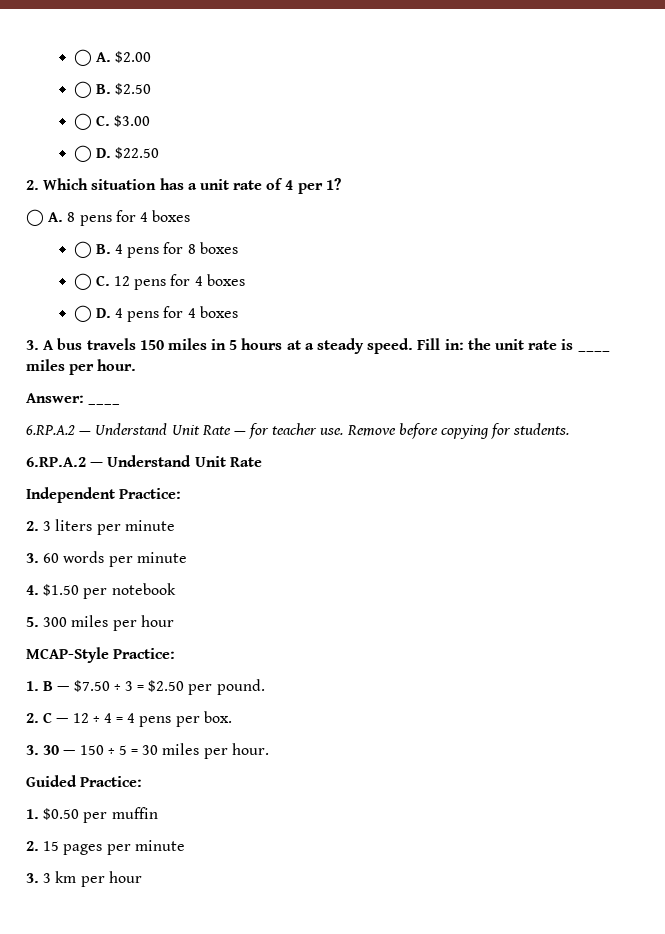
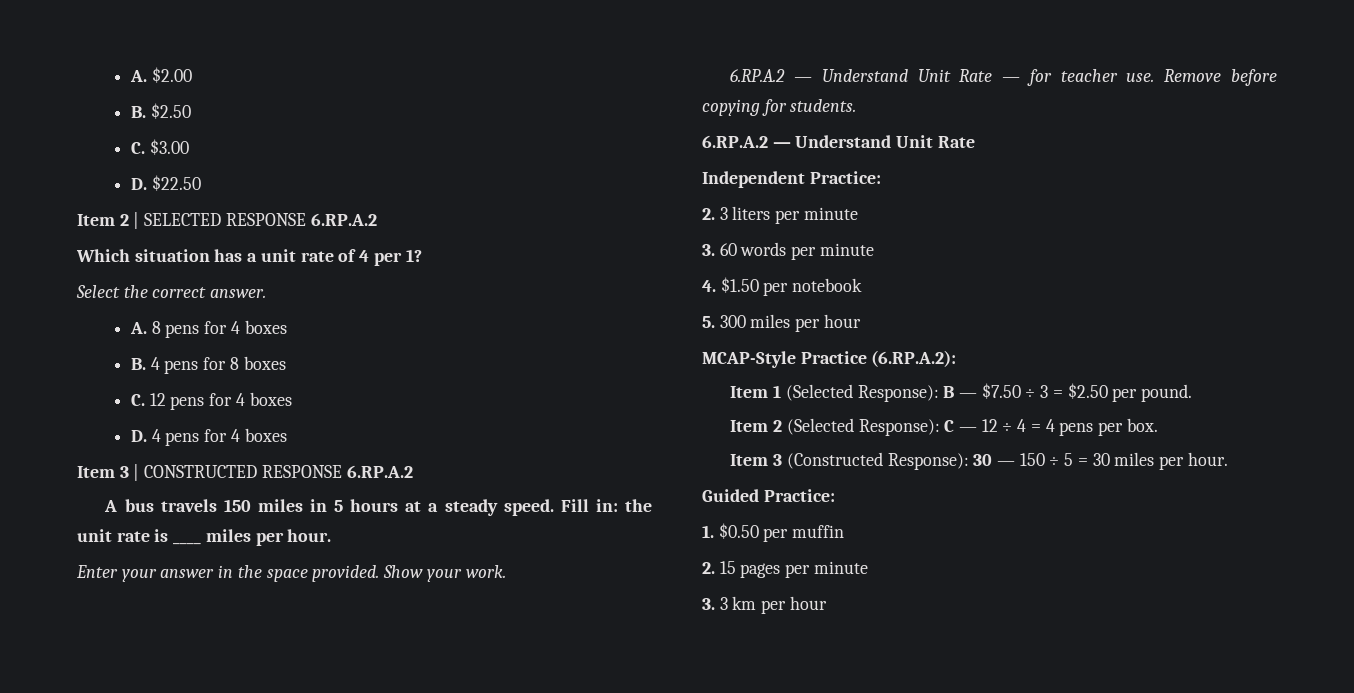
[73,49,92,66] ◯ -> (129, 76) none
[73,81,92,98] ◯ -> (192, 75) none
[73,113,92,130] ◯ -> (191, 111) none
[73,145,92,162] ◯ -> (189, 147) none
[26,180,39,190] 2. -> [77,212,377,229] Item 2 | SELECTED RESPONSE 6.RP.A.2 //
[26,209,44,226] ◯ -> [76,285,267,298] Select the correct answer. //
[73,241,92,258] ◯ -> (287, 327) none
[73,273,92,290] ◯ -> (286, 363) none
[73,305,92,322] ◯ -> (292, 399) none
[26,340,39,350] 3. -> [77,464,413,481] Item 3 | CONSTRUCTED RESPONSE 6.RP.A.2 //
[26,393,84,403] [88,403,121,405] Answer: ____ -> [76,565,506,582] Enter your answer in the space provided. Show your work.
[113,648,176,659] [26,681,39,691] Practice: // 1. -> [800,350,957,367] [730,384,939,402] Practice (6.RP.A.2): // Item 1 (Selected Response):
[26,713,39,723] 2. -> [730,418,940,436] Item 2 (Selected Response):
[26,745,39,755] 3. -> [730,452,969,470] Item 3 (Constructed Response):

